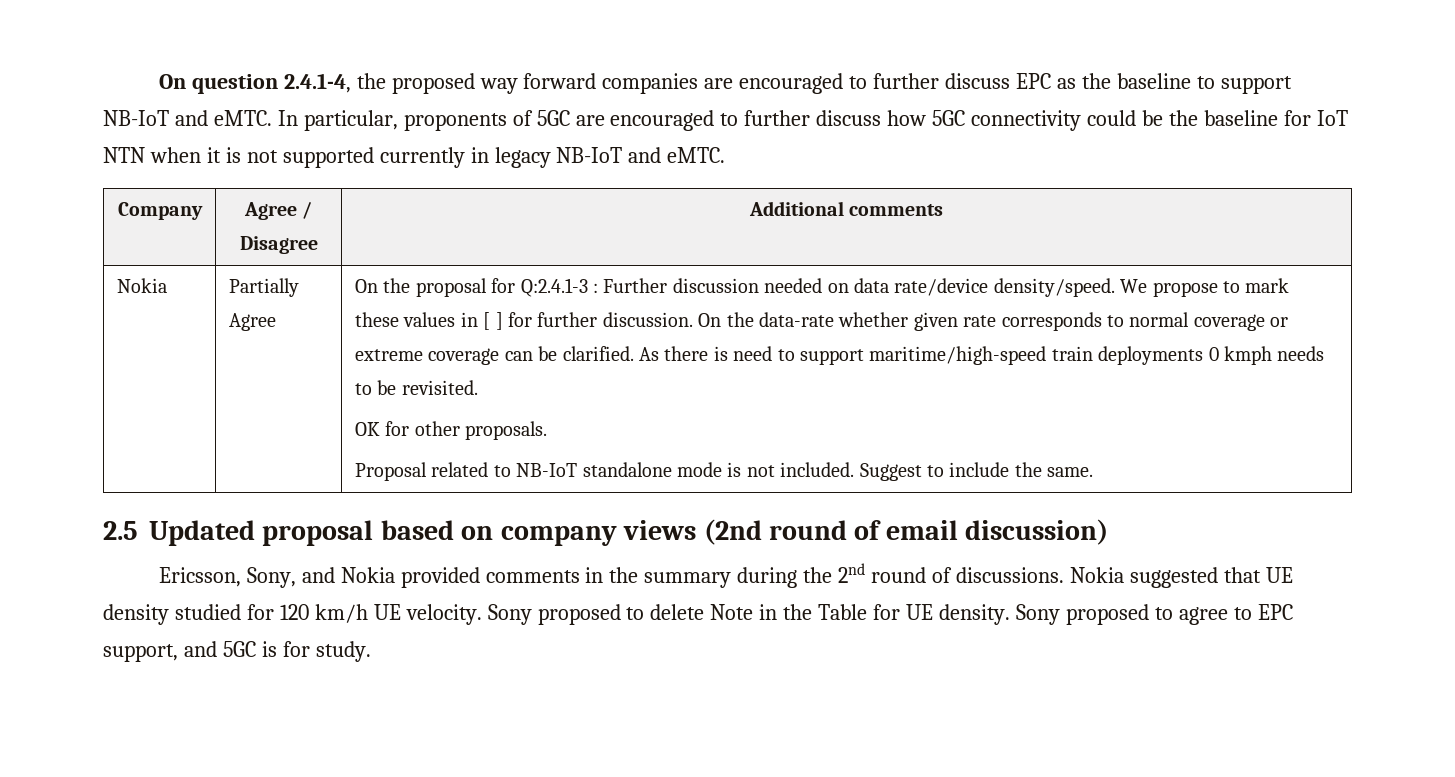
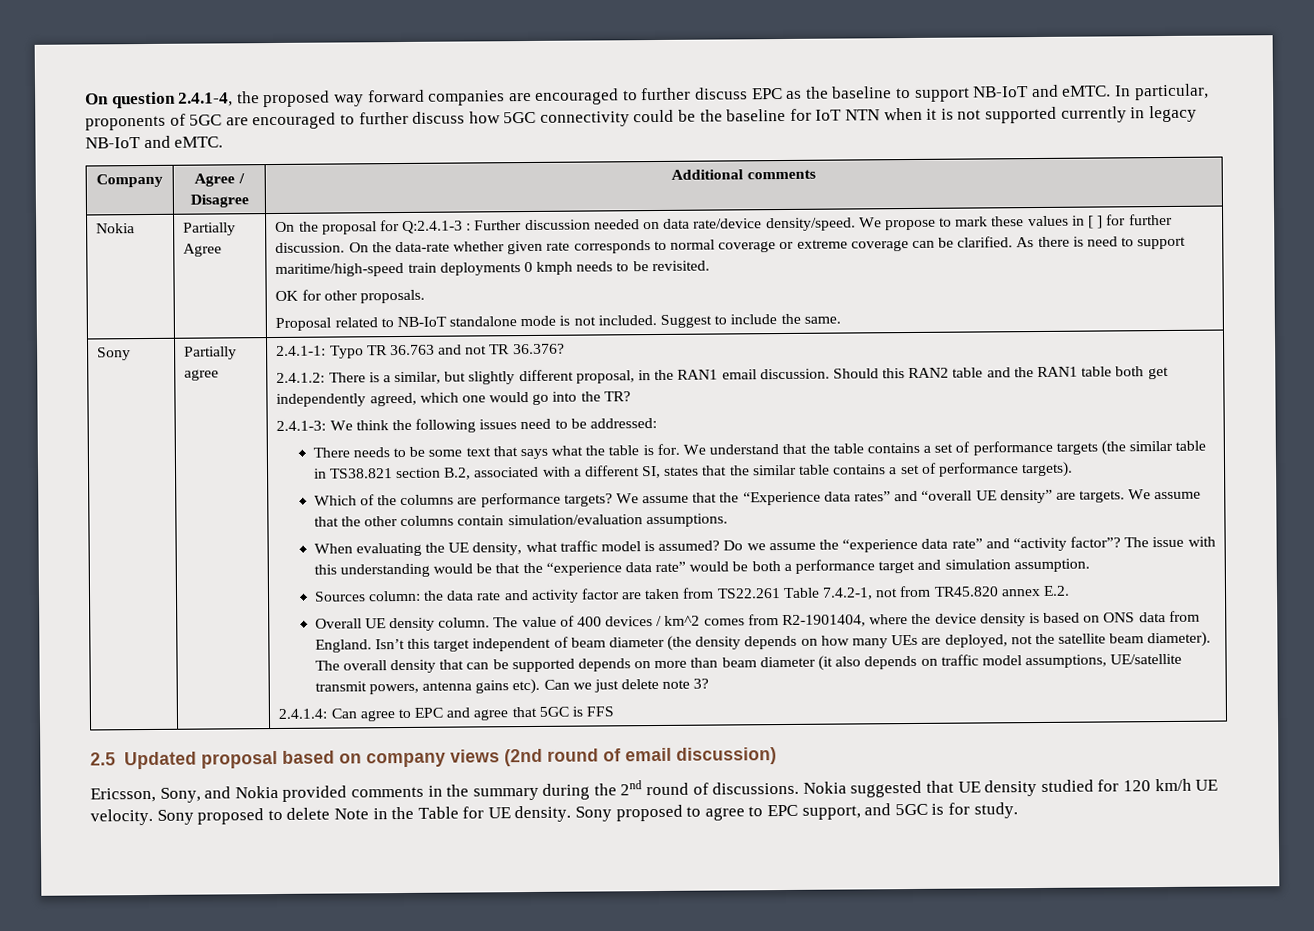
(1094, 472) none -> [97,347,132,361] [184,346,238,360] [184,369,220,381] [276,343,565,359] [276,366,1169,385] [276,391,631,407] [276,417,658,433] [312,440,1207,460] [313,461,1074,480] [313,489,1202,508] [313,513,728,528] [313,536,1216,557] [313,558,1090,578] [313,585,1070,603] [314,610,1200,632] [314,631,1212,653] [314,653,1183,674] [314,678,710,695] [278,706,615,722] // Sony | Partially agree | 2.4.1-1: Typo TR 36.763 and not TR 36.376? // 2.4.1.2: There is a similar, but slightly different proposal, in the RAN1 email discussion. Should this RAN2 table and the RAN1 table both get independently agreed, which one would go into the TR? // 2.4.1-3: We think the following issues need to be addressed: // There needs to be some text that says what the table is for. We understand that the table contains a set of performance targets (the similar table in TS38.821 section B.2, associated with a different SI, states that the similar table contains a set of performance targets). // Which of the columns are performance targets? We assume that the “Experience data rates” and “overall UE density” are targets. We assume that the other columns contain simulation/evaluation assumptions. // When evaluating the UE density, what traffic model is assumed? Do we assume the “experience data rate” and “activity factor”? The issue with this understanding would be that the “experience data rate” would be both a performance target and simulation assumption. // Sources column: the data rate and activity factor are taken from TS22.261 Table 7.4.2-1, not from TR45.820 annex E.2. // Overall UE density column. The value of 400 devices / km^2 comes from R2-1901404, where the device density is based on ONS data from England. Isn’t this target independent of beam diameter (the density depends on how many UEs are deployed, not the satellite beam diameter). The overall density that can be supported depends on more than beam diameter (it also depends on traffic model assumptions, UE/satellite transmit powers, antenna gains etc). Can we just delete note 3? // 2.4.1.4: Can agree to EPC and agree that 5GC is FFS

